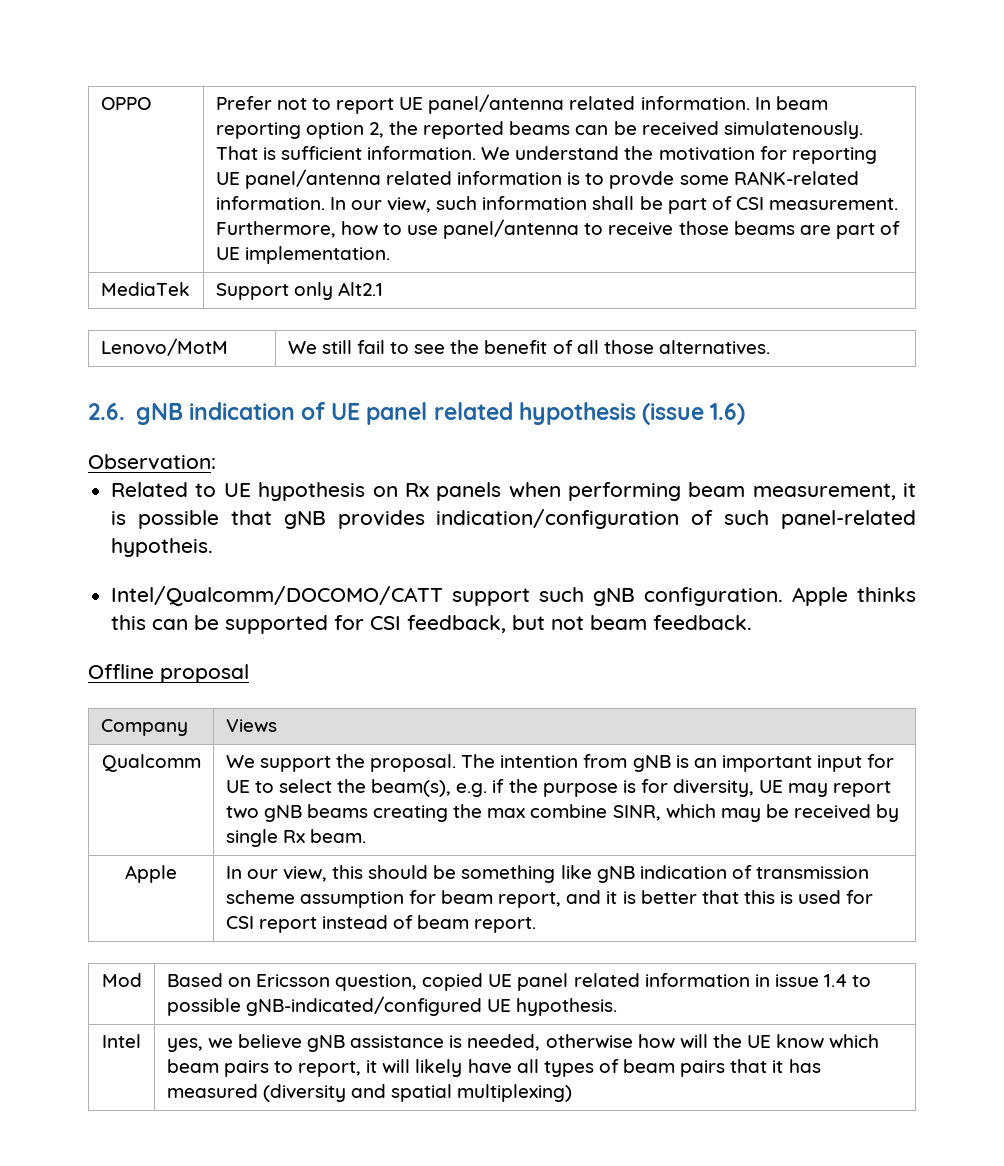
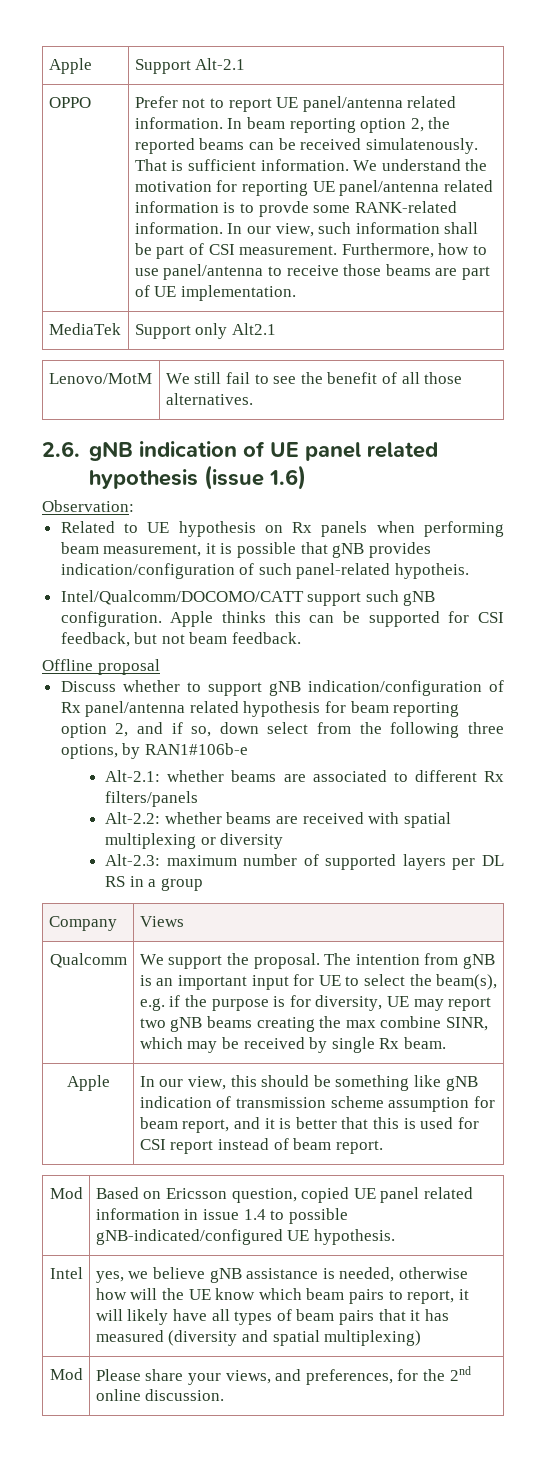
(100, 103) none -> [48,58,92,74] [134,58,246,74] Apple | Support Alt-2.1 //
(249, 673) none -> [60,680,505,696] [60,701,460,717] [60,722,504,738] [60,743,248,759] [105,770,504,782] [105,791,199,807] [105,812,451,828] [105,833,284,849] [105,854,504,870] [105,876,203,891] // Discuss whether to support gNB indication/configuration of Rx panel/antenna related hypothesis for beam reporting option 2, and if so, down select from the following three options, by RAN1#106b-e // Alt-2.1: whether beams are associated to different Rx filters/panels // Alt-2.2: whether beams are received with spatial multiplexing or diversity // Alt-2.3: maximum number of supported layers per DL RS in a group
(573, 1093) none -> [49,1368,83,1380] [95,1366,471,1385] [95,1389,225,1401] // Mod | Please share your views, and preferences, for the 2nd online discussion.

